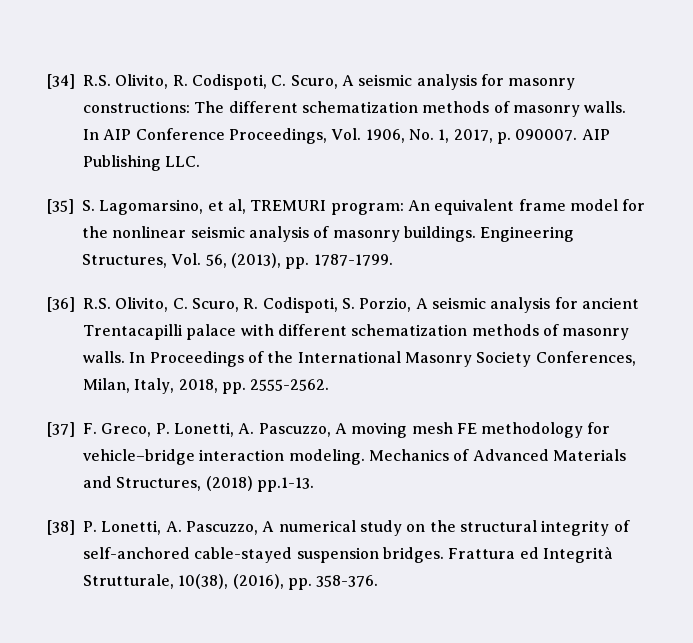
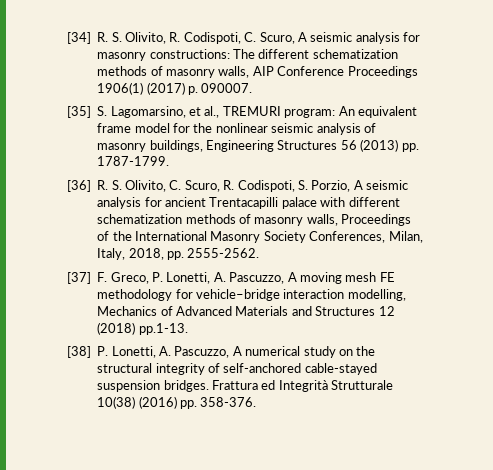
[83,75,111,86] R.S. -> [97,32,122,42] R. S.
[584,101,627,113] [83,128,493,144] walls. In AIP Conference Proceedings, Vol. 1906, No. 1, 2017, -> [218,66,418,78] [97,82,185,95] walls, AIP Conference Proceedings 1906(1) (2017)
[581,129,610,140] [83,155,201,171] AIP Publishing LLC. -> (253, 88) none
[227,199,246,214] al, -> [204,106,220,118] al.,
[403,226,575,242] [82,253,281,268] buildings. Engineering Structures, Vol. 56, (2013), -> [149,139,399,152] buildings, Engineering Structures 56 (2013)
[83,298,111,309] R.S. -> [97,180,122,190] R. S.
[83,351,146,363] walls. In -> [306,214,338,226] walls,
[288,449,365,465] modeling. -> [347,289,406,301] modelling,
[116,477,202,491] Structures, -> [315,306,395,316] Structures 12
[83,574,284,589] Strutturale, 10(38), (2016), -> [331,380,394,390] [97,396,177,409] Strutturale 10(38) (2016)

